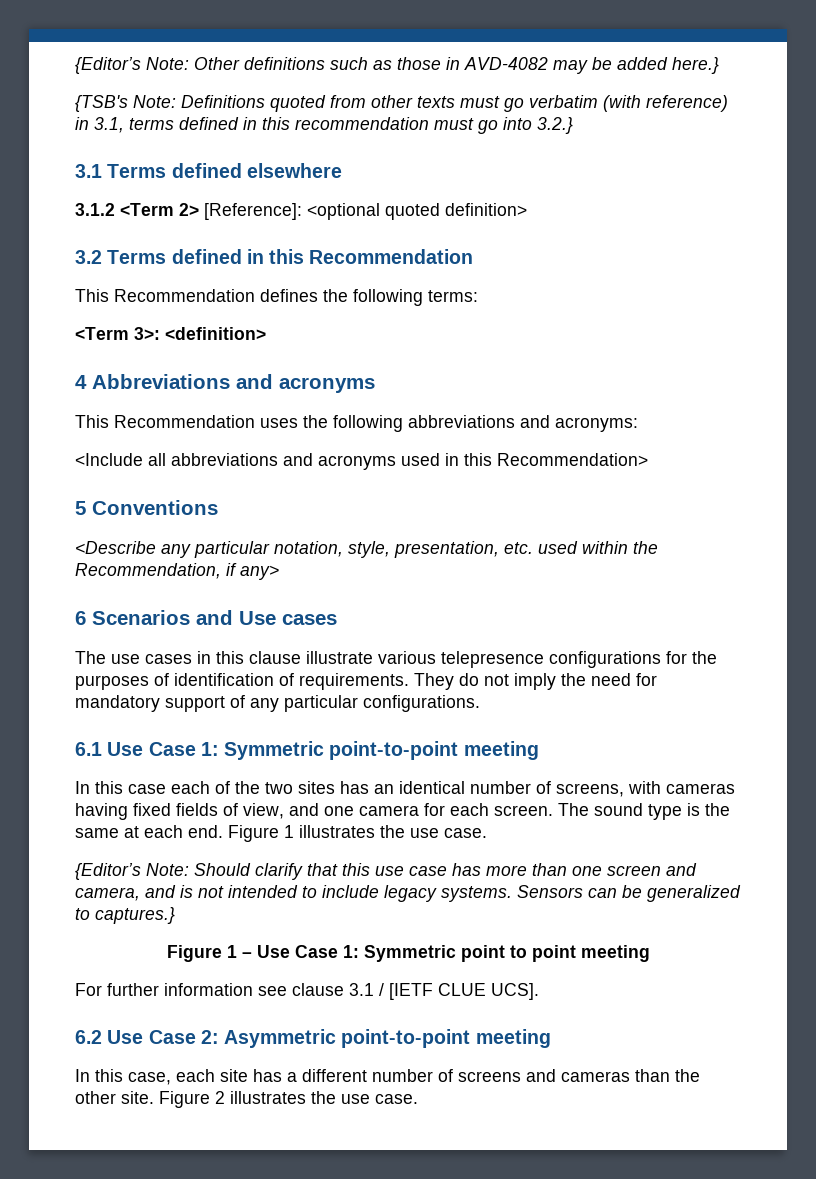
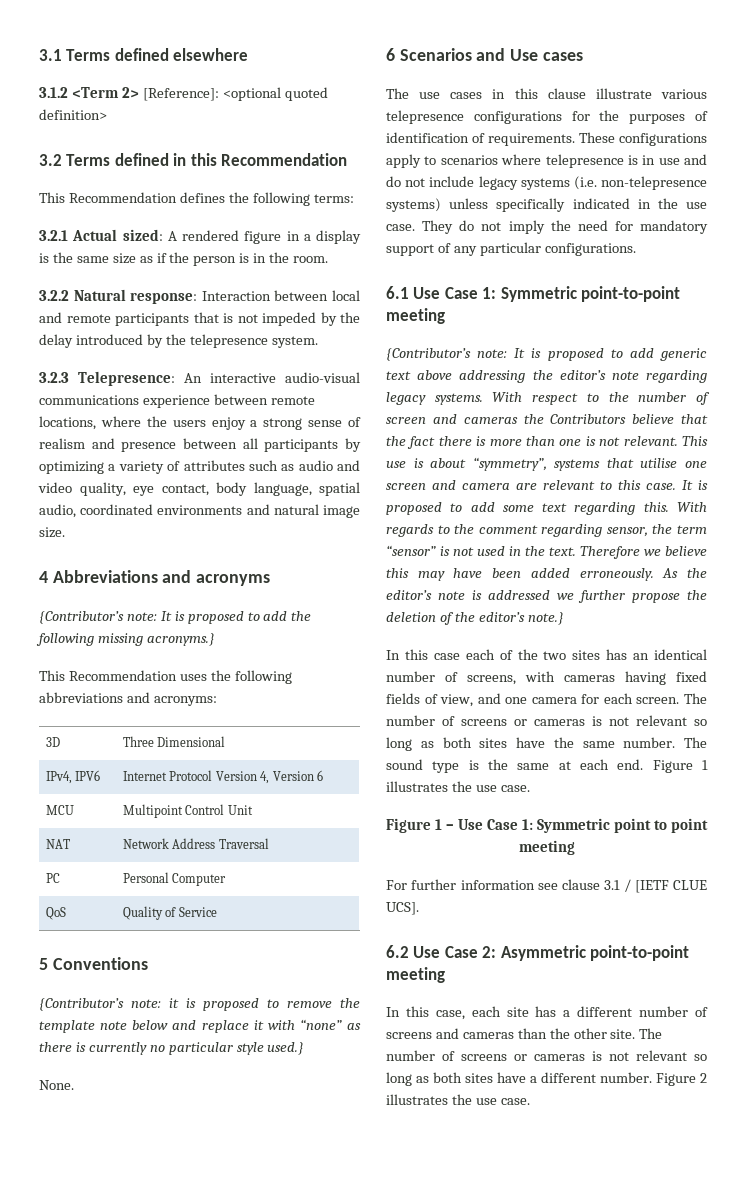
[75,57,719,74] [75,95,728,112] [75,117,573,134] {Editor’s Note: Other definitions such as those in AVD-4082 may be added here.} // {TSB's Note: Definitions quoted from other texts must go verbatim (with reference) in 3.1, terms defined in this recommendation must go into 3.2.} // -> (39, 55) none
[75,327,266,340] [75,374,375,393] <Term 3>: <definition> // 4 Abbreviations and acronyms -> [39,229,361,244] [39,252,329,266] [39,289,360,304] [39,312,360,326] [39,334,318,348] [39,371,360,386] [39,394,315,408] [39,416,361,430] [39,438,361,452] [39,460,360,474] [38,482,360,496] [39,504,360,518] [39,527,65,538] [39,570,271,586] [39,611,312,624] [36,633,215,646] 3.2.1 Actual sized: A rendered figure in a display is the same size as if the person is in the room. // 3.2.2 Natural response: Interaction between local and remote participants that is not impeded by the delay introduced by the telepresence system. // 3.2.3 Telepresence: An interactive audio-visual communications experience between remote locations, where the users enjoy a strong sense of realism and presence between all participants by optimizing a variety of attributes such as audio and video quality, eye contact, body language, spatial audio, coordinated environments and natural image size. // 4 Abbreviations and acronyms // {Contributor’s note: It is proposed to add the following missing acronyms.}
[75,453,648,470] [75,500,218,515] [75,541,658,558] [75,563,279,580] // <Include all abbreviations and acronyms used in this Recommendation> // 5 Conventions // <Describe any particular notation, style, presentation, etc. used within the Recommendation, if any> -> [45,737,60,747] [122,736,226,747] [45,770,101,784] [122,770,324,784] [45,805,74,815] [122,804,253,818] [45,839,70,849] [122,838,269,849] [45,873,60,883] [122,872,227,886] [45,907,66,920] [122,906,217,920] [39,957,148,970] [39,998,360,1011] [39,1019,361,1033] [39,1042,305,1055] [39,1080,74,1090] // 3D | Three Dimensional // IPv4, IPV6 | Internet Protocol Version 4, Version 6 // MCU | Multipoint Control Unit // NAT | Network Address Traversal // PC | Personal Computer // QoS | Quality of Service // 5 Conventions // {Contributor’s note: it is proposed to remove the template note below and replace it with “none” as there is currently no particular style used.} // None.
(409, 681) none -> [579,132,707,146] [386,154,707,168] [386,176,707,190] [386,198,707,212] [386,224,415,231] These configurations apply to scenarios where telepresence is in use and do not include legacy systems (i.e. non-telepresence systems) unless specifically indicated in the use case.
(539, 750) none -> [386,348,707,361] [386,370,707,383] [386,392,710,405] [386,414,708,424] [386,436,708,449] [386,457,707,471] [386,480,708,490] [386,502,707,515] [386,524,707,537] [386,545,707,559] [386,568,707,581] [386,590,707,603] [386,612,564,625] // {Contributor’s note: It is proposed to add generic text above addressing the editor’s note regarding legacy systems. With respect to the number of screen and cameras the Contributors believe that the fact there is more than one is not relevant. This use is about “symmetry”, systems that utilise one screen and camera are relevant to this case. It is proposed to add some text regarding this. With regards to the comment regarding sensor, the term “sensor” is not used in the text. Therefore we believe this may have been added erroneously. As the editor’s note is addressed we further propose the deletion of the editor’s note.}
(589, 809) none -> [386,715,707,726] [386,737,707,751] number of screens or cameras is not relevant so long as both sites have the same number. The
[75,863,697,880] [75,885,741,902] [75,907,175,924] // {Editor’s Note: Should clarify that this use case has more than one screen and camera, and is not intended to include legacy systems. Sensors can be generalized to captures.} -> (530, 788) none
(154, 1097) none -> [639,1028,663,1039] [386,1050,707,1061] [386,1072,652,1086] The number of screens or cameras is not relevant so long as both sites have a different number.

